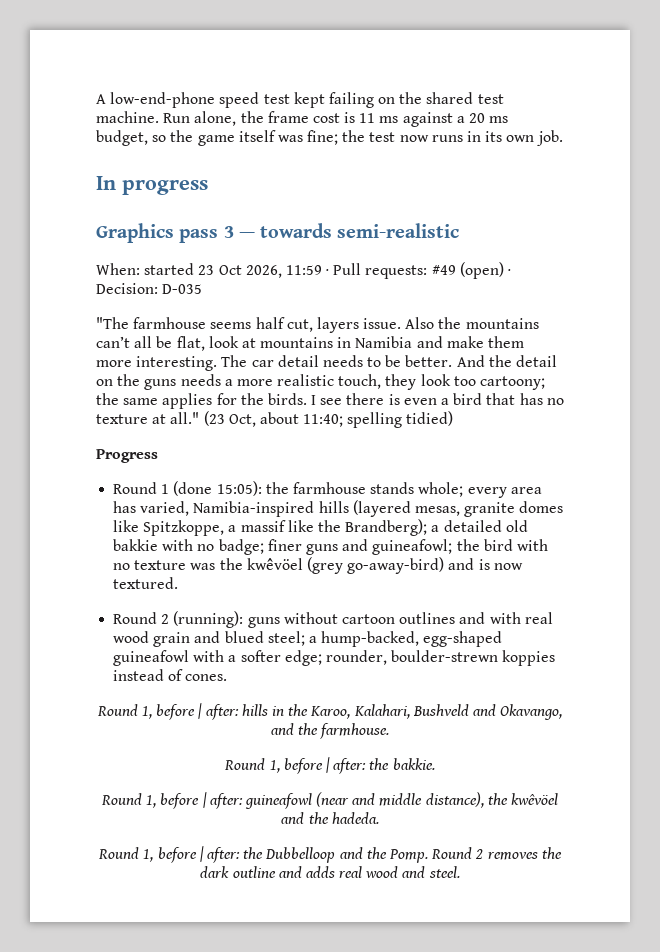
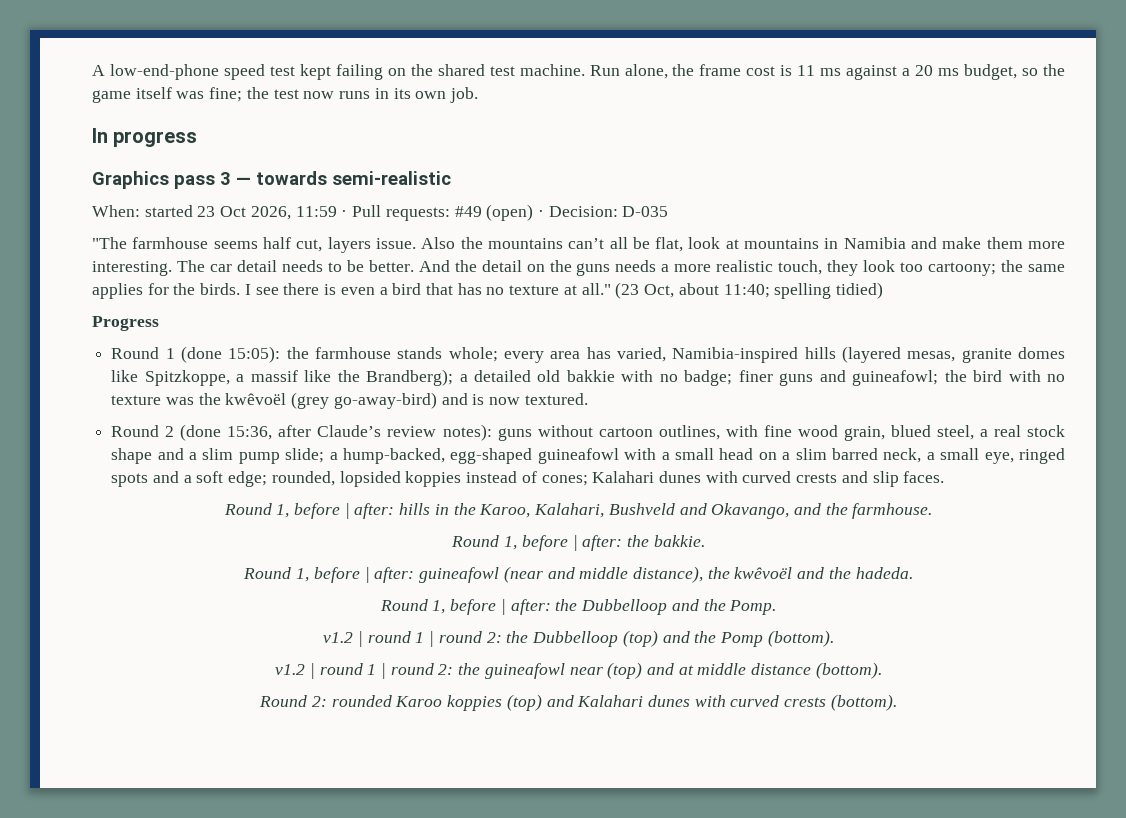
[246,558,303,570] kwêvöel -> [225,393,287,405] kwêvoël
[173,611,553,628] [113,631,305,647] (running): guns without cartoon outlines and with real wood grain and blued steel; -> [180,424,1066,441] [111,448,325,464] (done 15:36, after Claude’s review notes): guns without cartoon outlines, with fine wood grain, blued steel, a real stock shape and a slim pump slide;
[240,650,556,666] [113,669,228,681] softer edge; rounder, boulder-strewn koppies instead of cones. -> [675,448,1065,464] [111,471,945,487] small head on a slim barred neck, a small eye, ringed spots and a soft edge; rounded, lopsided koppies instead of cones; Kalahari dunes with curved crests and slip faces.
[511,793,559,805] kwêvöel -> [734,567,793,579] kwêvoël
[431,847,562,860] [200,866,460,878] Round 2 removes the dark outline and adds real wood and steel. -> [323,630,834,647] [275,662,882,679] [259,694,897,711] // v1.2 | round 1 | round 2: the Dubbelloop (top) and the Pomp (bottom). // v1.2 | round 1 | round 2: the guineafowl near (top) and at middle distance (bottom). // Round 2: rounded Karoo koppies (top) and Kalahari dunes with curved crests (bottom).

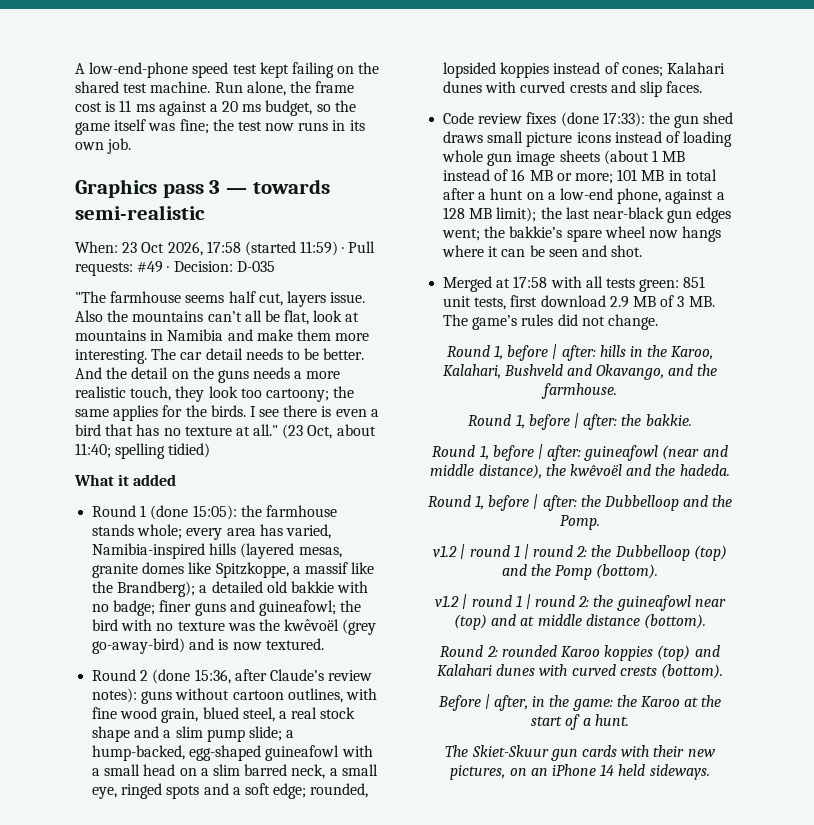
[92,128,198,147] // In progress -> (132, 146) none
[144,205,193,217] started -> (118, 247) none
[295,206,337,217] 11:59 -> [206,241,339,256] 17:58 (started 11:59)
[486,204,534,221] (open) -> (164, 267) none
[92,316,159,331] Progress -> [74,474,177,486] What it added
(945, 477) none -> [443,112,734,128] [443,131,733,147] [442,150,686,166] [443,169,717,184] [443,188,725,204] [443,207,732,223] [442,226,722,242] [442,245,643,257] [443,276,706,292] [443,295,715,310] [443,314,658,330] // Code review fixes (done 17:33): the gun shed draws small picture icons instead of loading whole gun image sheets (about 1 MB instead of 16 MB or more; 101 MB in total after a hunt on a low-end phone, against a 128 MB limit); the last near-black gun edges went; the bakkie’s spare wheel now hangs where it can be seen and shot. // Merged at 17:58 with all tests green: 851 unit tests, first download 2.9 MB of 3 MB. The game’s rules did not change.
(897, 702) none -> [437,694,722,711] [531,714,629,730] [445,745,716,761] [450,764,710,780] // Before | after, in the game: the Karoo at the start of a hunt. // The Skiet-Skuur gun cards with their new pictures, on an iPhone 14 held sideways.

